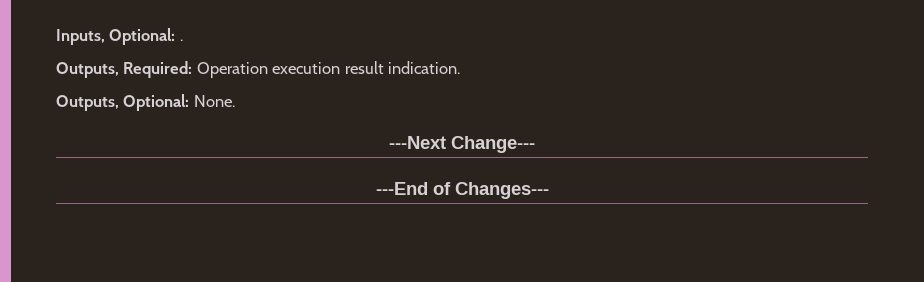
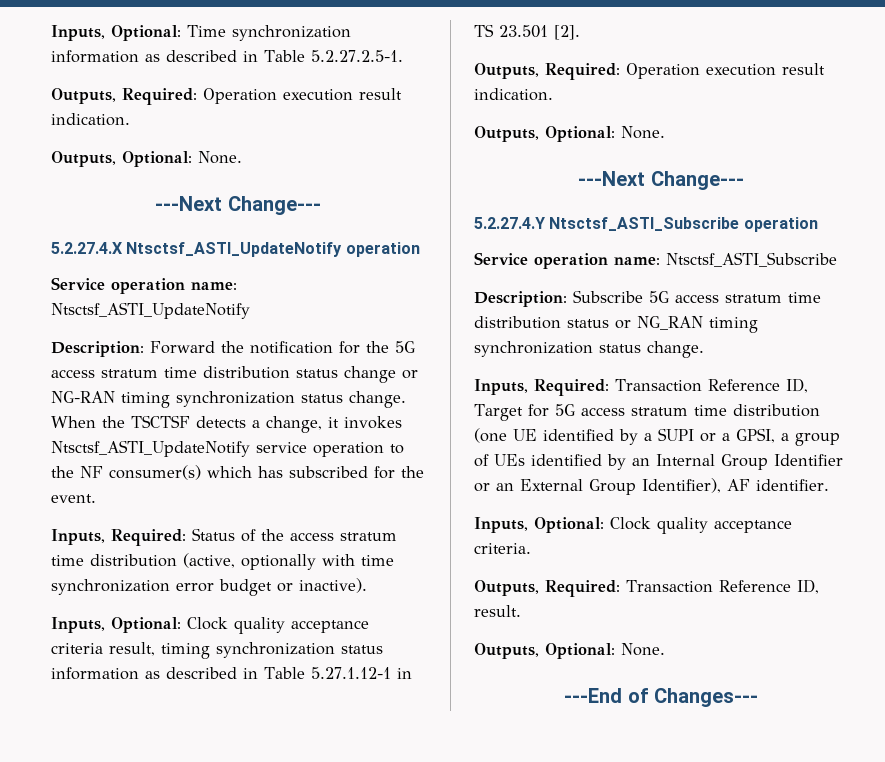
[56,28,183,45] Inputs, Optional: . -> [51,25,351,41] [51,50,403,63] Inputs, Optional: Time synchronization information as described in Table 5.2.27.2.5-1.
(535, 144) none -> [51,242,420,257] [51,277,237,294] [51,302,250,319] [51,341,415,357] [51,366,418,383] [51,391,406,408] [51,415,402,433] [51,440,404,457] [51,465,424,480] [51,494,96,503] [51,528,397,546] [51,553,394,570] [51,578,367,596] [51,617,369,634] [51,642,383,659] [51,667,412,680] [474,24,580,40] [474,63,825,80] [474,88,553,101] [474,126,665,142] [578,171,744,190] [474,217,818,232] [474,252,837,269] [474,290,821,307] [474,316,758,333] [474,341,704,358] [474,378,808,396] [474,404,820,421] [474,428,840,446] [474,454,843,470] [474,478,829,495] [474,517,792,534] [474,543,531,554] [474,579,819,597] [474,605,521,617] [474,643,665,659] // 5.2.27.4.X Ntsctsf_ASTI_UpdateNotify operation // Service operation name: Ntsctsf_ASTI_UpdateNotify // Description: Forward the notification for the 5G access stratum time distribution status change or NG-RAN timing synchronization status change. When the TSCTSF detects a change, it invokes Ntsctsf_ASTI_UpdateNotify service operation to the NF consumer(s) which has subscribed for the event. // Inputs, Required: Status of the access stratum time distribution (active, optionally with time synchronization error budget or inactive). // Inputs, Optional: Clock quality acceptance criteria result, timing synchronization status information as described in Table 5.27.1.12-1 in TS 23.501 [2]. // Outputs, Required: Operation execution result indication. // Outputs, Optional: None. // ---Next Change--- // 5.2.27.4.Y Ntsctsf_ASTI_Subscribe operation // Service operation name: Ntsctsf_ASTI_Subscribe // Description: Subscribe 5G access stratum time distribution status or NG_RAN timing synchronization status change. // Inputs, Required: Transaction Reference ID, Target for 5G access stratum time distribution (one UE identified by a SUPI or a GPSI, a group of UEs identified by an Internal Group Identifier or an External Group Identifier), AF identifier. // Inputs, Optional: Clock quality acceptance criteria. // Outputs, Required: Transaction Reference ID, result. // Outputs, Optional: None.

